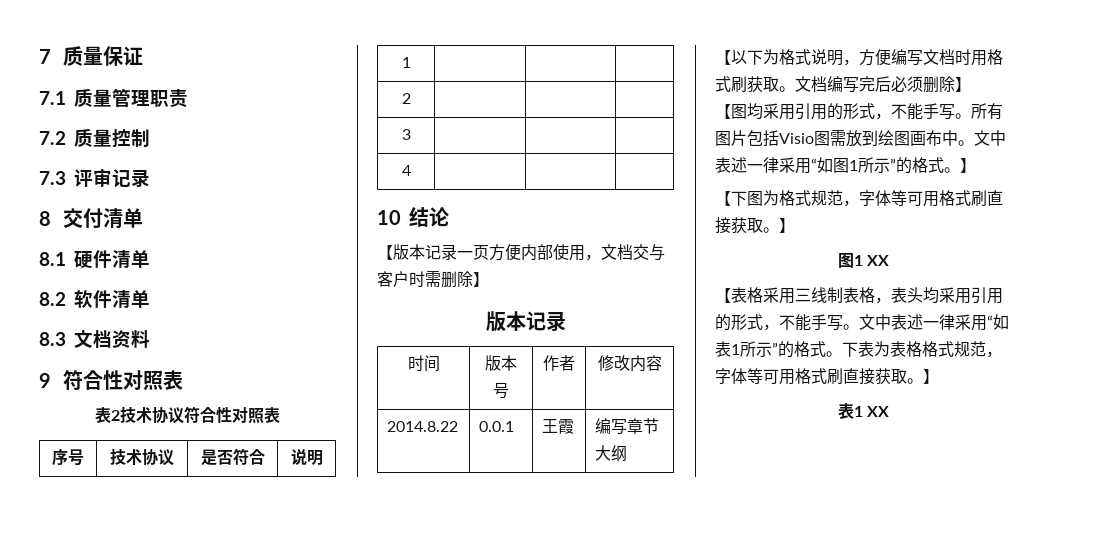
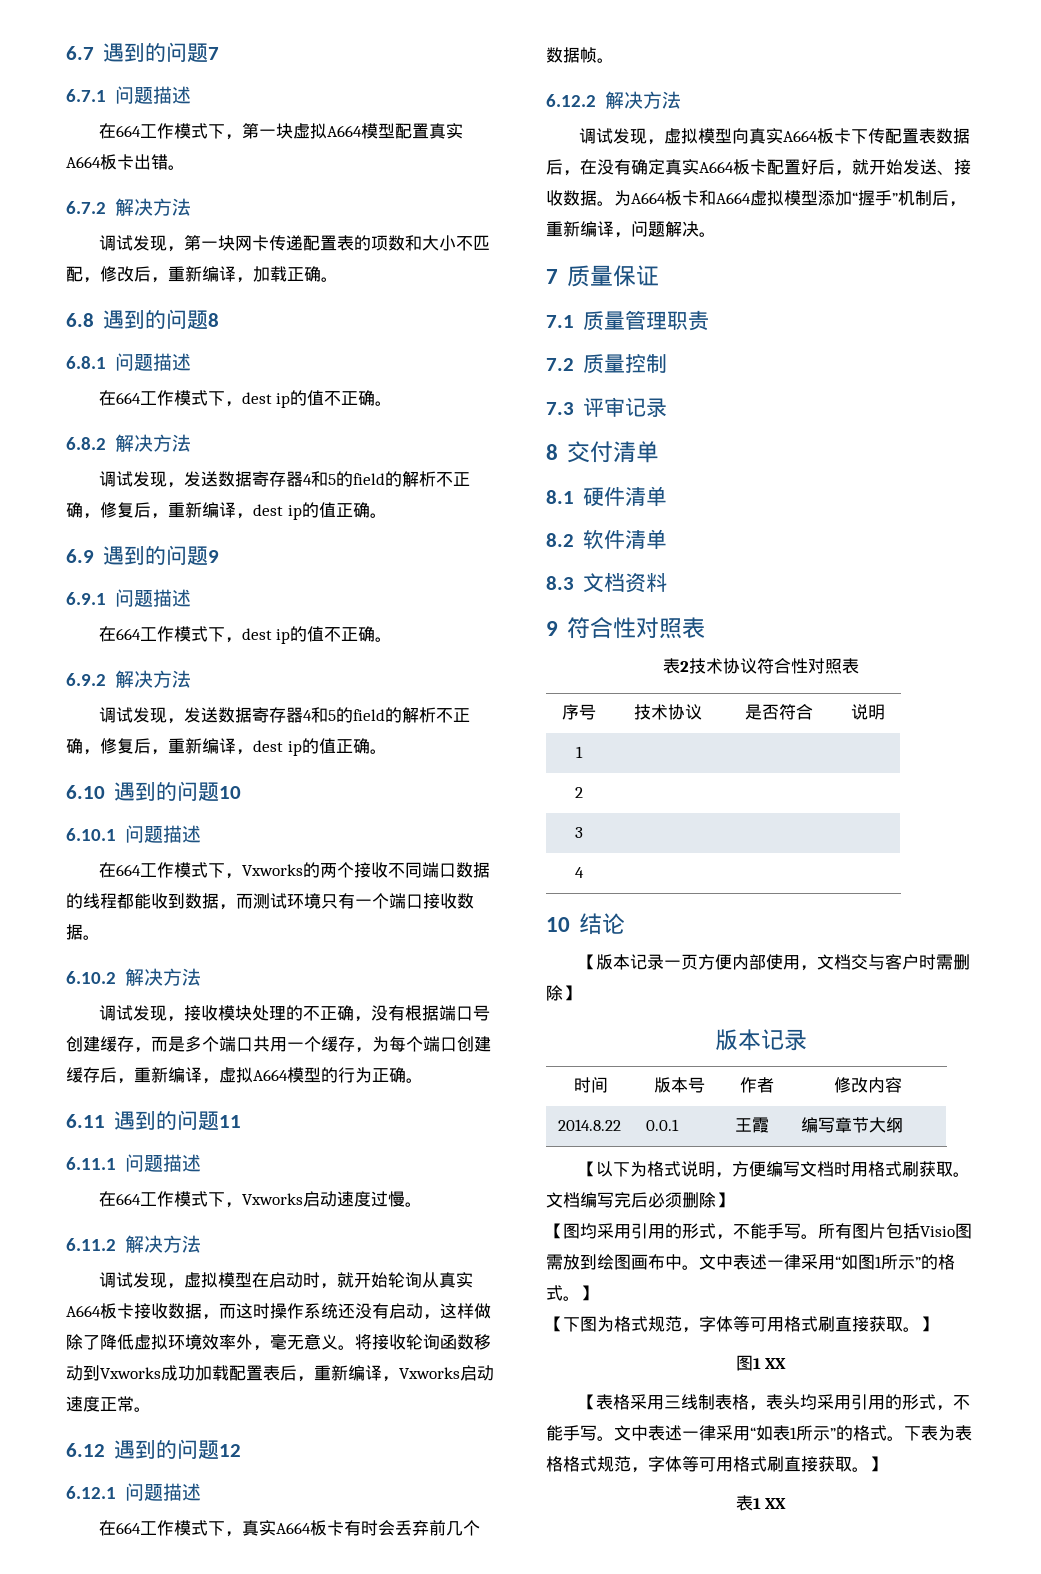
(39, 56) none -> [66,42,219,63] [66,86,191,104] [98,123,463,140] [66,154,185,170] [66,198,191,216] [98,235,490,252] [66,266,338,283] [66,309,219,330] [66,353,191,371] [98,390,393,408] [66,434,191,452] [98,471,470,488] [66,502,387,520] [66,545,219,566] [66,589,191,607] [98,626,393,644] [66,670,191,688] [98,707,470,724] [66,738,387,756] [66,781,241,802] [66,825,201,843] [98,862,490,879] [66,893,474,910] [66,924,100,940] [66,968,201,986] [98,1005,490,1022] [66,1036,491,1053] [66,1067,423,1084] [66,1110,241,1131] [66,1154,201,1172] [98,1191,422,1208] [66,1235,201,1253] [98,1272,473,1289] [66,1303,491,1320] [66,1333,491,1351] [66,1365,494,1382] [66,1396,151,1412] [66,1439,241,1460] [66,1483,201,1501] [98,1520,480,1537] [546,47,614,63] [546,91,681,109] [578,128,970,145] [546,159,971,176] [546,190,966,207] [546,221,716,238] 6.7遇到的问题7 // 6.7.1问题描述 // 在664工作模式下，第一块虚拟A664模型配置真实A664板卡出错。 // 6.7.2解决方法 // 调试发现，第一块网卡传递配置表的项数和大小不匹配，修改后，重新编译，加载正确。 // 6.8遇到的问题8 // 6.8.1问题描述 // 在664工作模式下，dest ip的值不正确。 // 6.8.2解决方法 // 调试发现，发送数据寄存器4和5的field的解析不正确，修复后，重新编译，dest ip的值正确。 // 6.9遇到的问题9 // 6.9.1问题描述 // 在664工作模式下，dest ip的值不正确。 // 6.9.2解决方法 // 调试发现，发送数据寄存器4和5的field的解析不正确，修复后，重新编译，dest ip的值正确。 // 6.10遇到的问题10 // 6.10.1问题描述 // 在664工作模式下，Vxworks的两个接收不同端口数据的线程都能收到数据，而测试环境只有一个端口接收数据。 // 6.10.2解决方法 // 调试发现，接收模块处理的不正确，没有根据端口号创建缓存，而是多个端口共用一个缓存，为每个端口创建缓存后，重新编译，虚拟A664模型的行为正确。 // 6.11遇到的问题11 // 6.11.1问题描述 // 在664工作模式下，Vxworks启动速度过慢。 // 6.11.2解决方法 // 调试发现，虚拟模型在启动时，就开始轮询从真实A664板卡接收数据，而这时操作系统还没有启动，这样做除了降低虚拟环境效率外，毫无意义。将接收轮询函数移动到Vxworks成功加载配置表后，重新编译，Vxworks启动速度正常。 // 6.12遇到的问题12 // 6.12.1问题描述 // 在664工作模式下，真实A664板卡有时会丢弃前几个数据帧。 // 6.12.2解决方法 // 调试发现，虚拟模型向真实A664板卡下传配置表数据后，在没有确定真实A664板卡配置好后，就开始发送、接收数据。为A664板卡和A664虚拟模型添加“握手”机制后，重新编译，问题解决。 //

